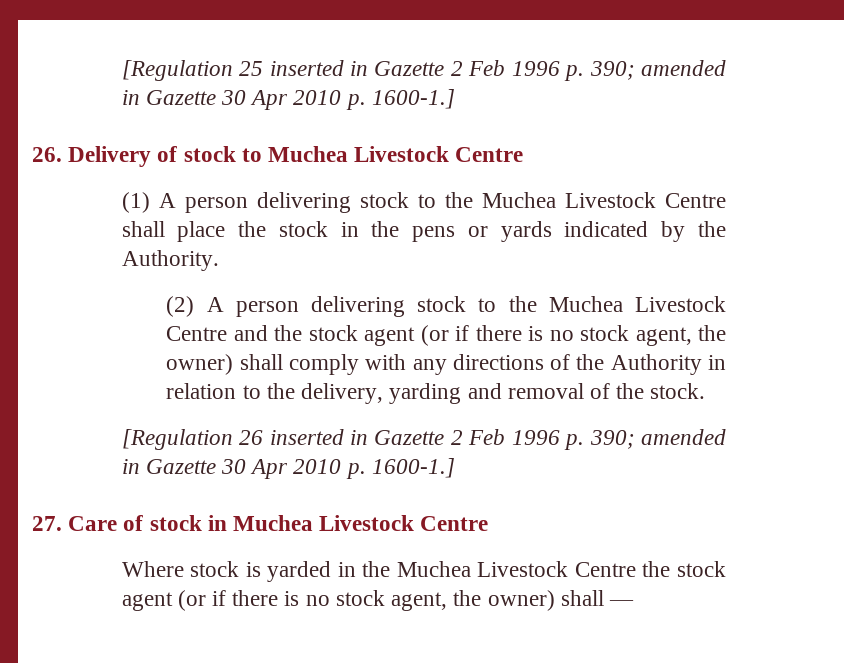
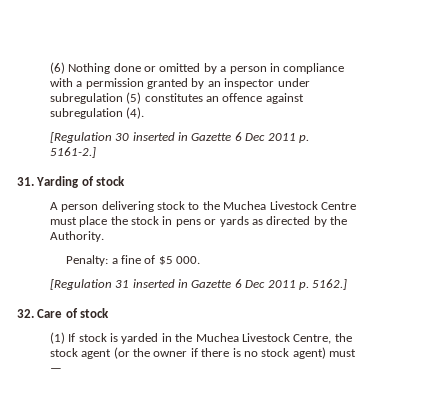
[121,60,727,81] [121,89,455,110] [32,146,524,167] [121,192,726,213] [121,221,165,237] [Regulation 25 inserted in Gazette 2 Feb 1996 p. 390; amended in Gazette 30 Apr 2010 p. 1600-1.] // 26. Delivery of stock to Muchea Livestock Centre // (1) A person delivering stock to the Muchea Livestock Centre shall -> [49,62,345,74] [49,78,310,89] [49,92,304,104] [49,107,145,119] [49,132,309,143] [49,147,96,158] [17,176,126,188] [49,201,356,212] [49,217,77,225] (6) Nothing done or omitted by a person in compliance with a permission granted by an inspector under subregulation (5) constitutes an offence against subregulation (4). // [Regulation 30 inserted in Gazette 6 Dec 2011 p. 5161-2.] // 31. Yarding of stock // A person delivering stock to the Muchea Livestock Centre must
[371,221,400,237] the -> (173, 220) none
[564,221,649,237] indicated -> [251,216,311,225] as directed
[166,296,726,317] [166,325,727,346] [166,354,726,375] [166,383,706,404] [121,429,727,450] [121,458,455,479] [32,515,489,531] [121,561,184,577] (2) A person delivering stock to the Muchea Livestock Centre and the stock agent (or if there is no stock agent, the owner) shall comply with any directions of the Authority in relation to the delivery, yarding and removal of the stock. // [Regulation 26 inserted in Gazette 2 Feb 1996 p. 390; amended in Gazette 30 Apr 2010 p. 1600-1.] // 27. Care of stock in Muchea Livestock Centre // Where -> [66,255,201,266] [49,279,348,290] [17,308,110,318] [49,332,76,344] Penalty: a fine of $5 000. // [Regulation 31 inserted in Gazette 6 Dec 2011 p. 5162.] // 32. Care of stock // (1) If
[574,561,726,577] [121,590,604,611] Centre the stock agent (or if there is no stock agent, the owner) shall -> [293,333,352,344] [49,347,357,359] Centre, the stock agent (or the owner if there is no stock agent) must

